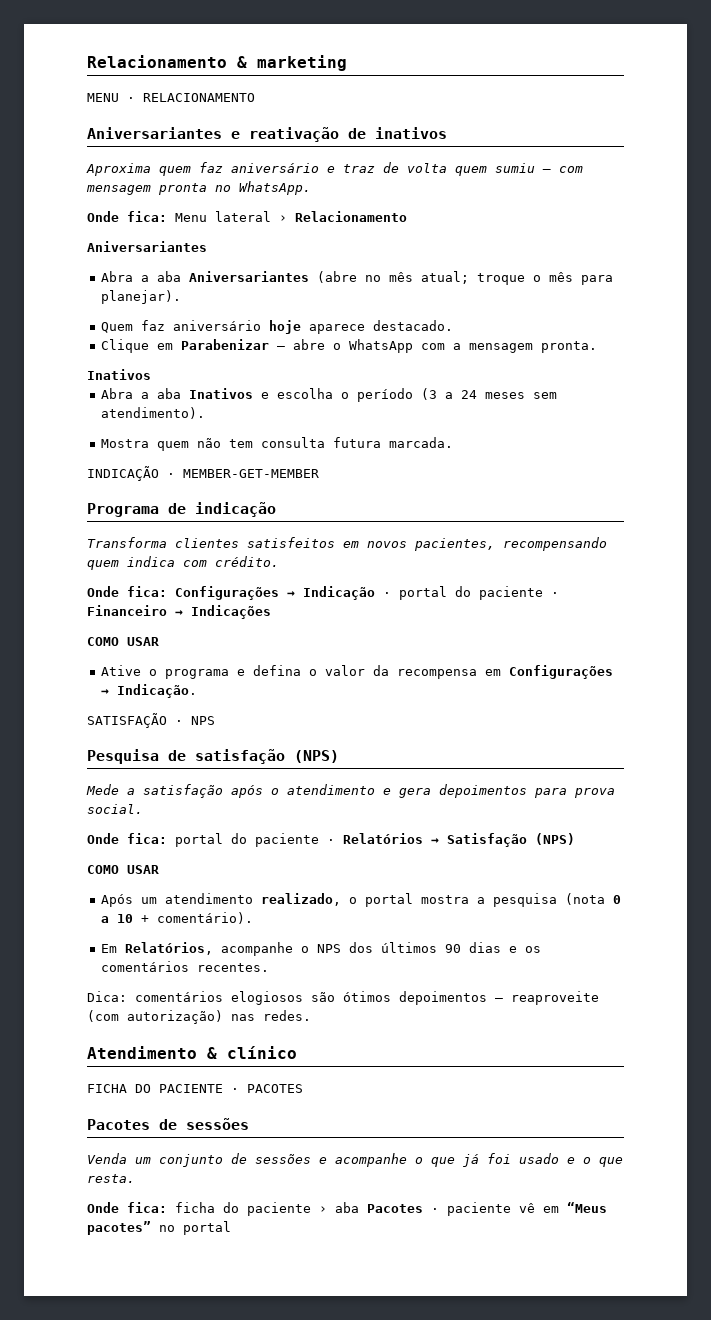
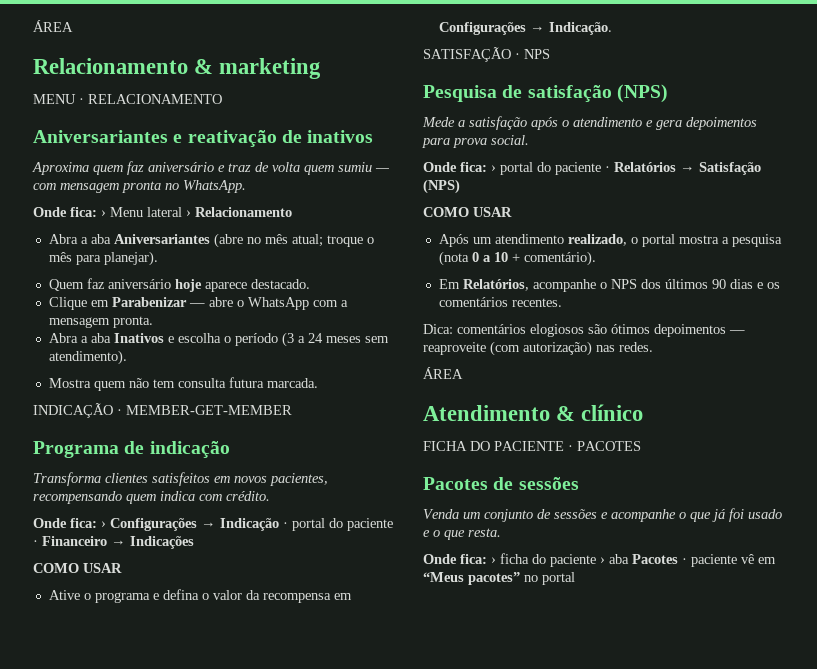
(87, 61) none -> [33,20,73,32] ÁREA //
(167, 216) none -> [101,210,106,217] ›
[87,241,207,252] // Aniversariantes -> (292, 212) none
[87,369,151,380] // Inativos -> (153, 322) none
(167, 591) none -> [101,521,106,528] ›
(167, 838) none -> [491,165,496,172] ›
(311, 1015) none -> [423,367,463,379] // ÁREA
(167, 1207) none -> [491,557,496,564] ›

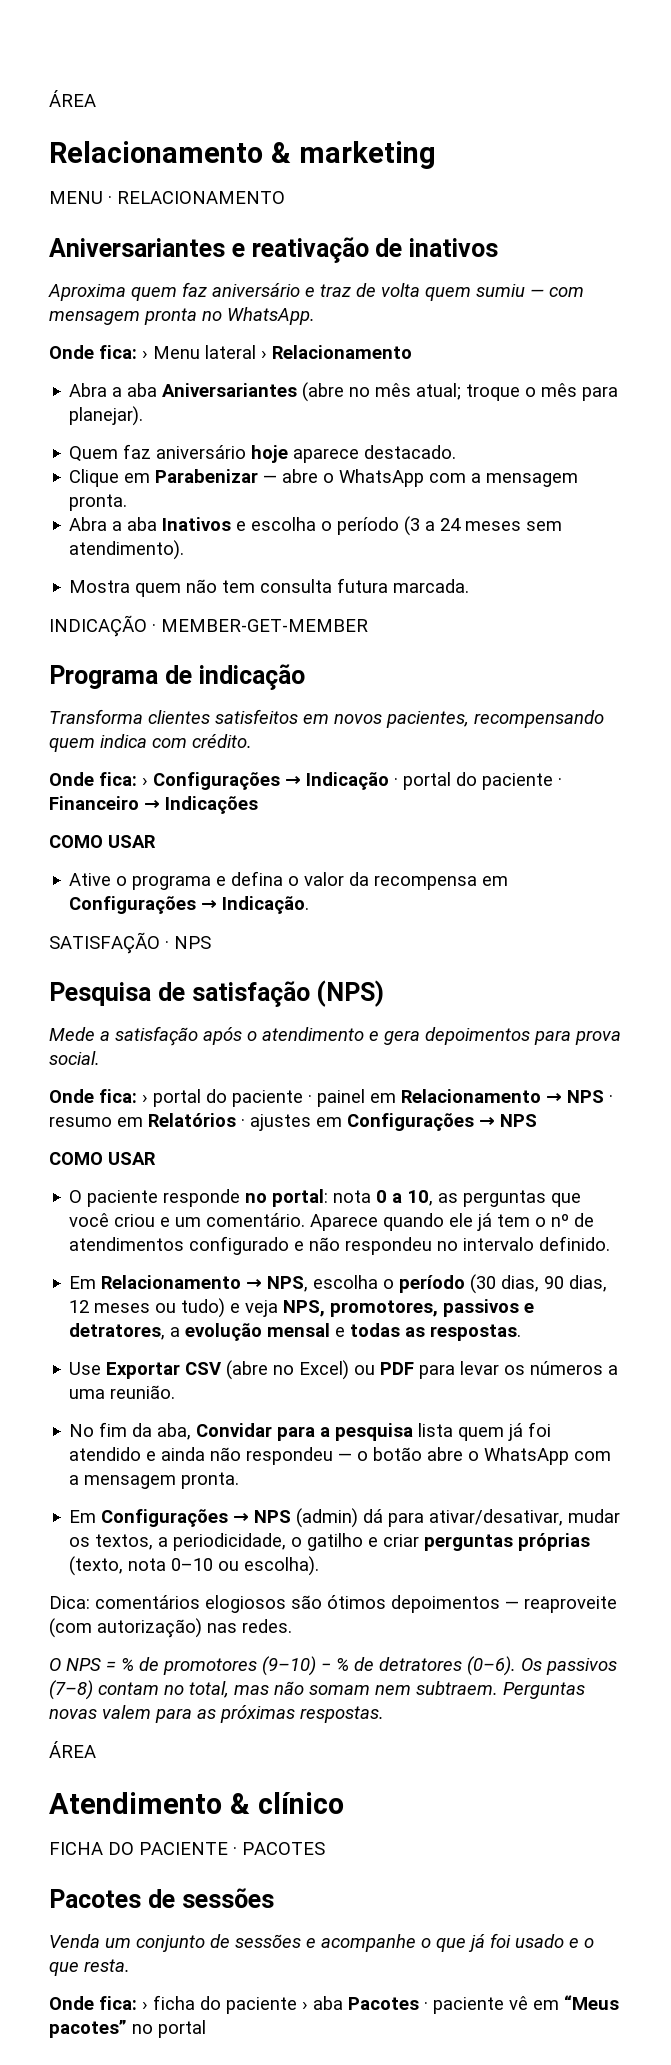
[614,162,761,175] [423,179,460,194] [423,207,512,217] [438,234,782,247] [438,251,596,266] [438,279,780,292] [438,297,562,307] Relatórios → Satisfação (NPS) // COMO USAR // Após um atendimento realizado, o portal mostra a pesquisa (nota 0 a 10 + comentário). // Em Relatórios, acompanhe o NPS dos últimos 90 dias e os comentários recentes. -> [317,1089,613,1107] [49,1113,537,1131] [49,1152,156,1165] [69,1189,582,1207] [69,1213,595,1231] [69,1236,611,1255] [69,1274,608,1294] [69,1298,535,1318] [69,1323,522,1341] [69,1360,619,1380] [69,1385,176,1399] [69,1422,552,1441] [69,1447,612,1465] [69,1472,240,1489] [69,1508,621,1528] [69,1533,591,1551] [69,1556,320,1576] painel em Relacionamento → NPS · resumo em Relatórios · ajustes em Configurações → NPS // COMO USAR // O paciente responde no portal: nota 0 a 10, as perguntas que você criou e um comentário. Aparece quando ele já tem o nº de atendimentos configurado e não respondeu no intervalo definido. // Em Relacionamento → NPS, escolha o período (30 dias, 90 dias, 12 meses ou tudo) e veja NPS, promotores, passivos e detratores, a evolução mensal e todas as respostas. // Use Exportar CSV (abre no Excel) ou PDF para levar os números a uma reunião. // No fim da aba, Convidar para a pesquisa lista quem já foi atendido e ainda não respondeu — o botão abre o WhatsApp com a mensagem pronta. // Em Configurações → NPS (admin) dá para ativar/desativar, mudar os textos, a periodicidade, o gatilho e criar perguntas próprias (texto, nota 0–10 ou escolha).
(653, 347) none -> [49,1656,617,1676] [49,1680,585,1700] [49,1705,384,1723] // O NPS = % de promotores (9–10) − % de detratores (0–6). Os passivos (7–8) contam no total, mas não somam nem subtraem. Perguntas novas valem para as próximas respostas.

